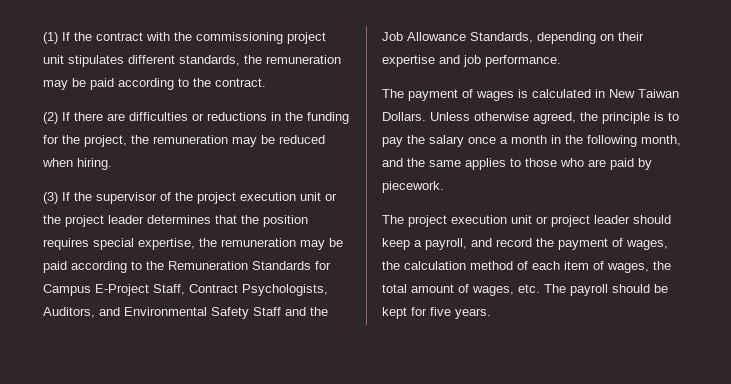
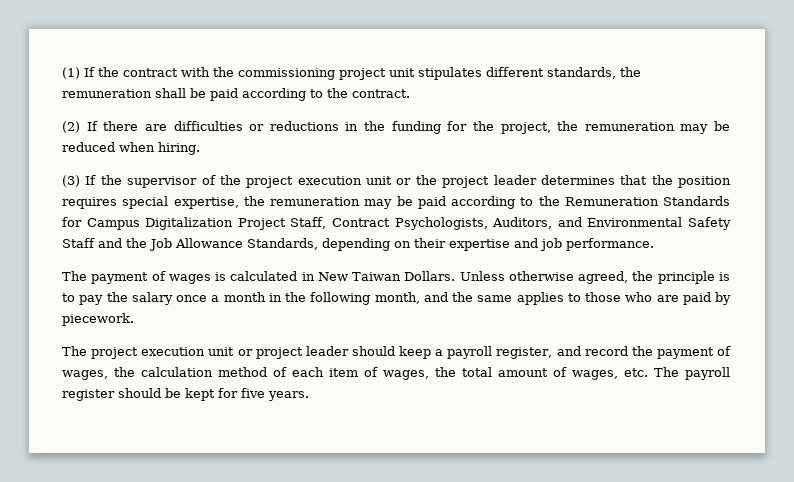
[43,80,68,90] may -> [155,88,186,98] shall
[95,284,149,296] E-Project -> [145,217,286,230] Digitalization Project
[425,238,467,250] payroll, -> [447,346,553,359] payroll register,
(608, 290) none -> [62,389,115,401] register

